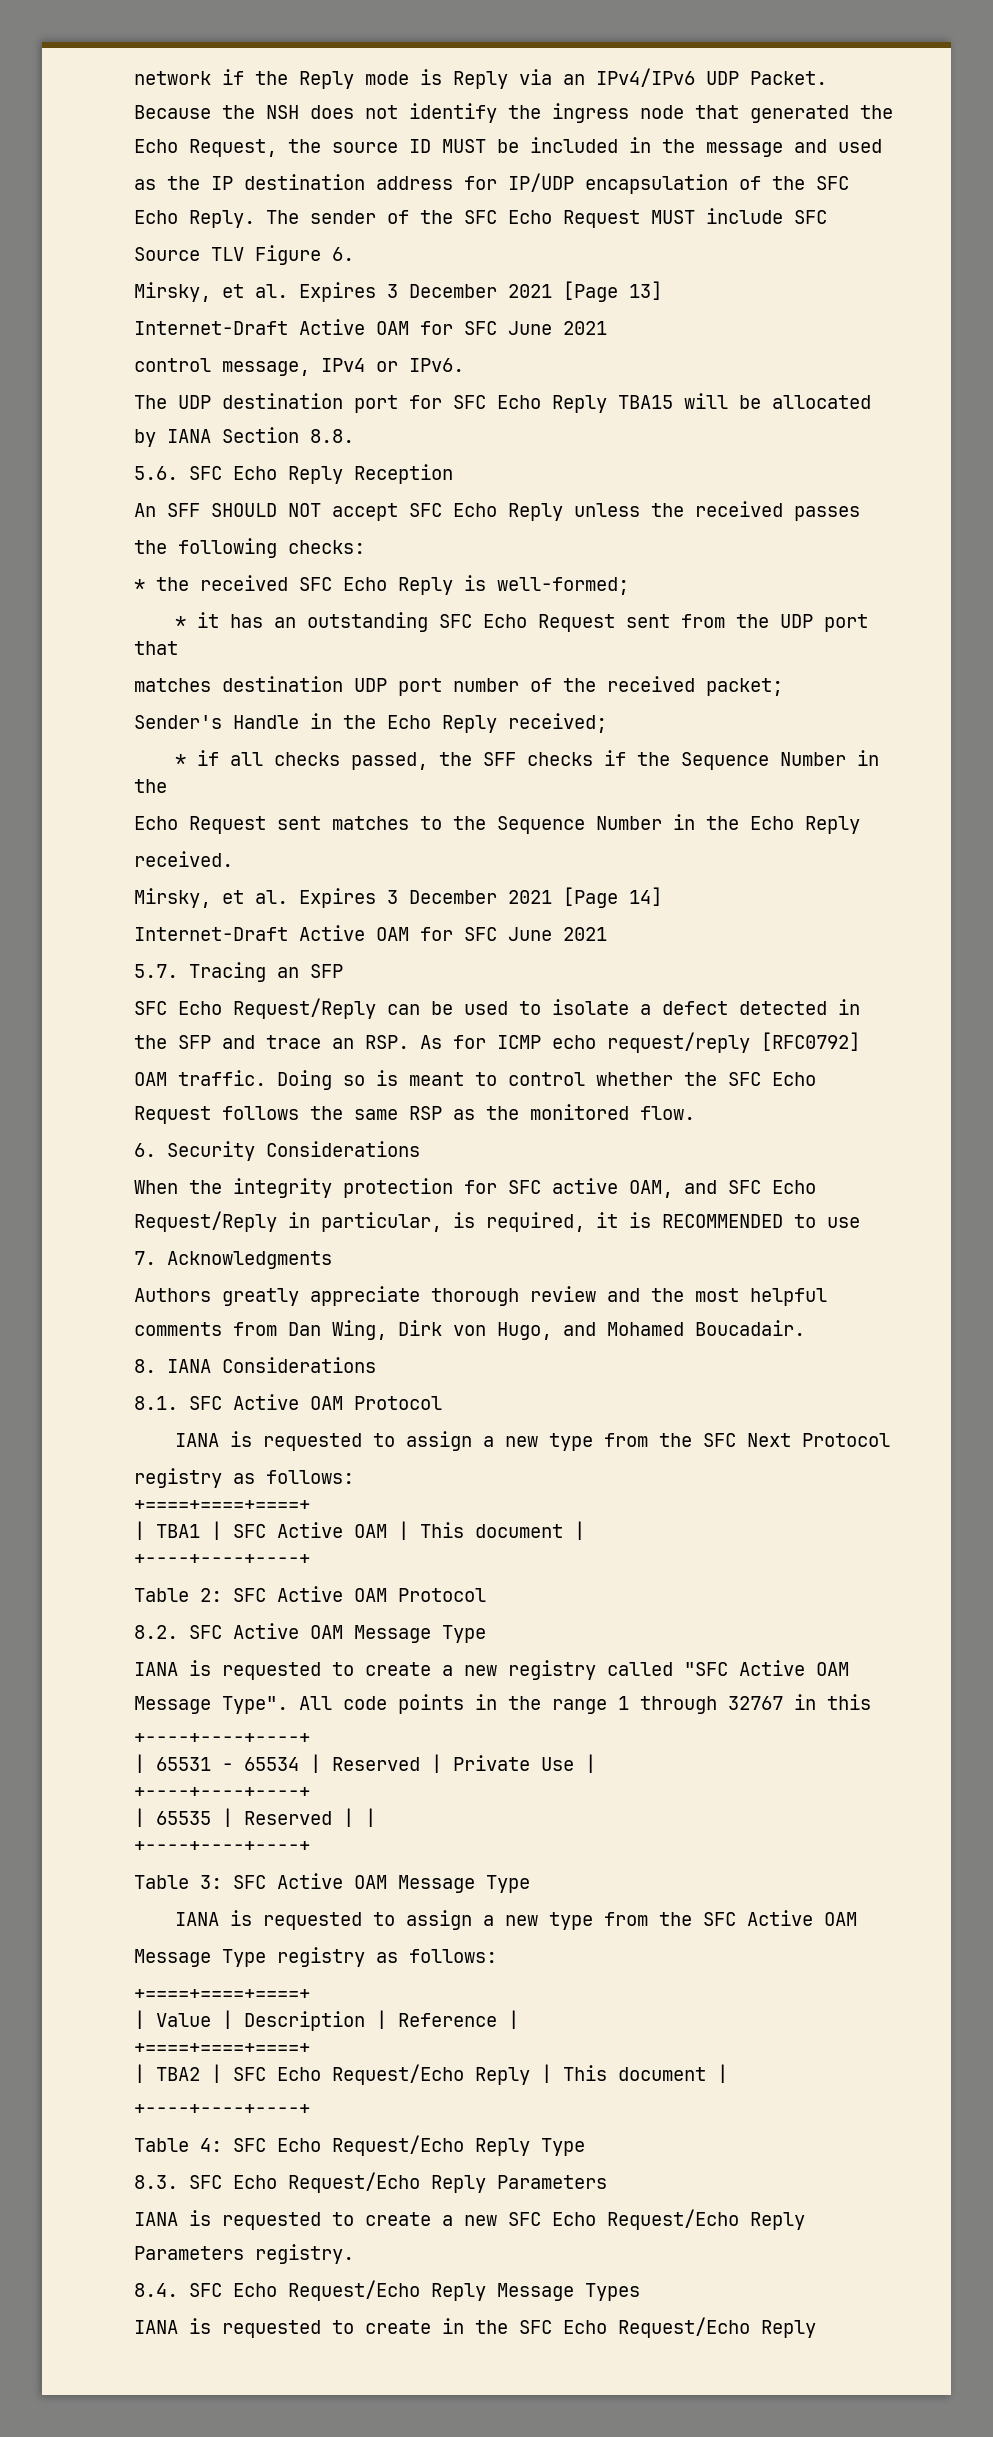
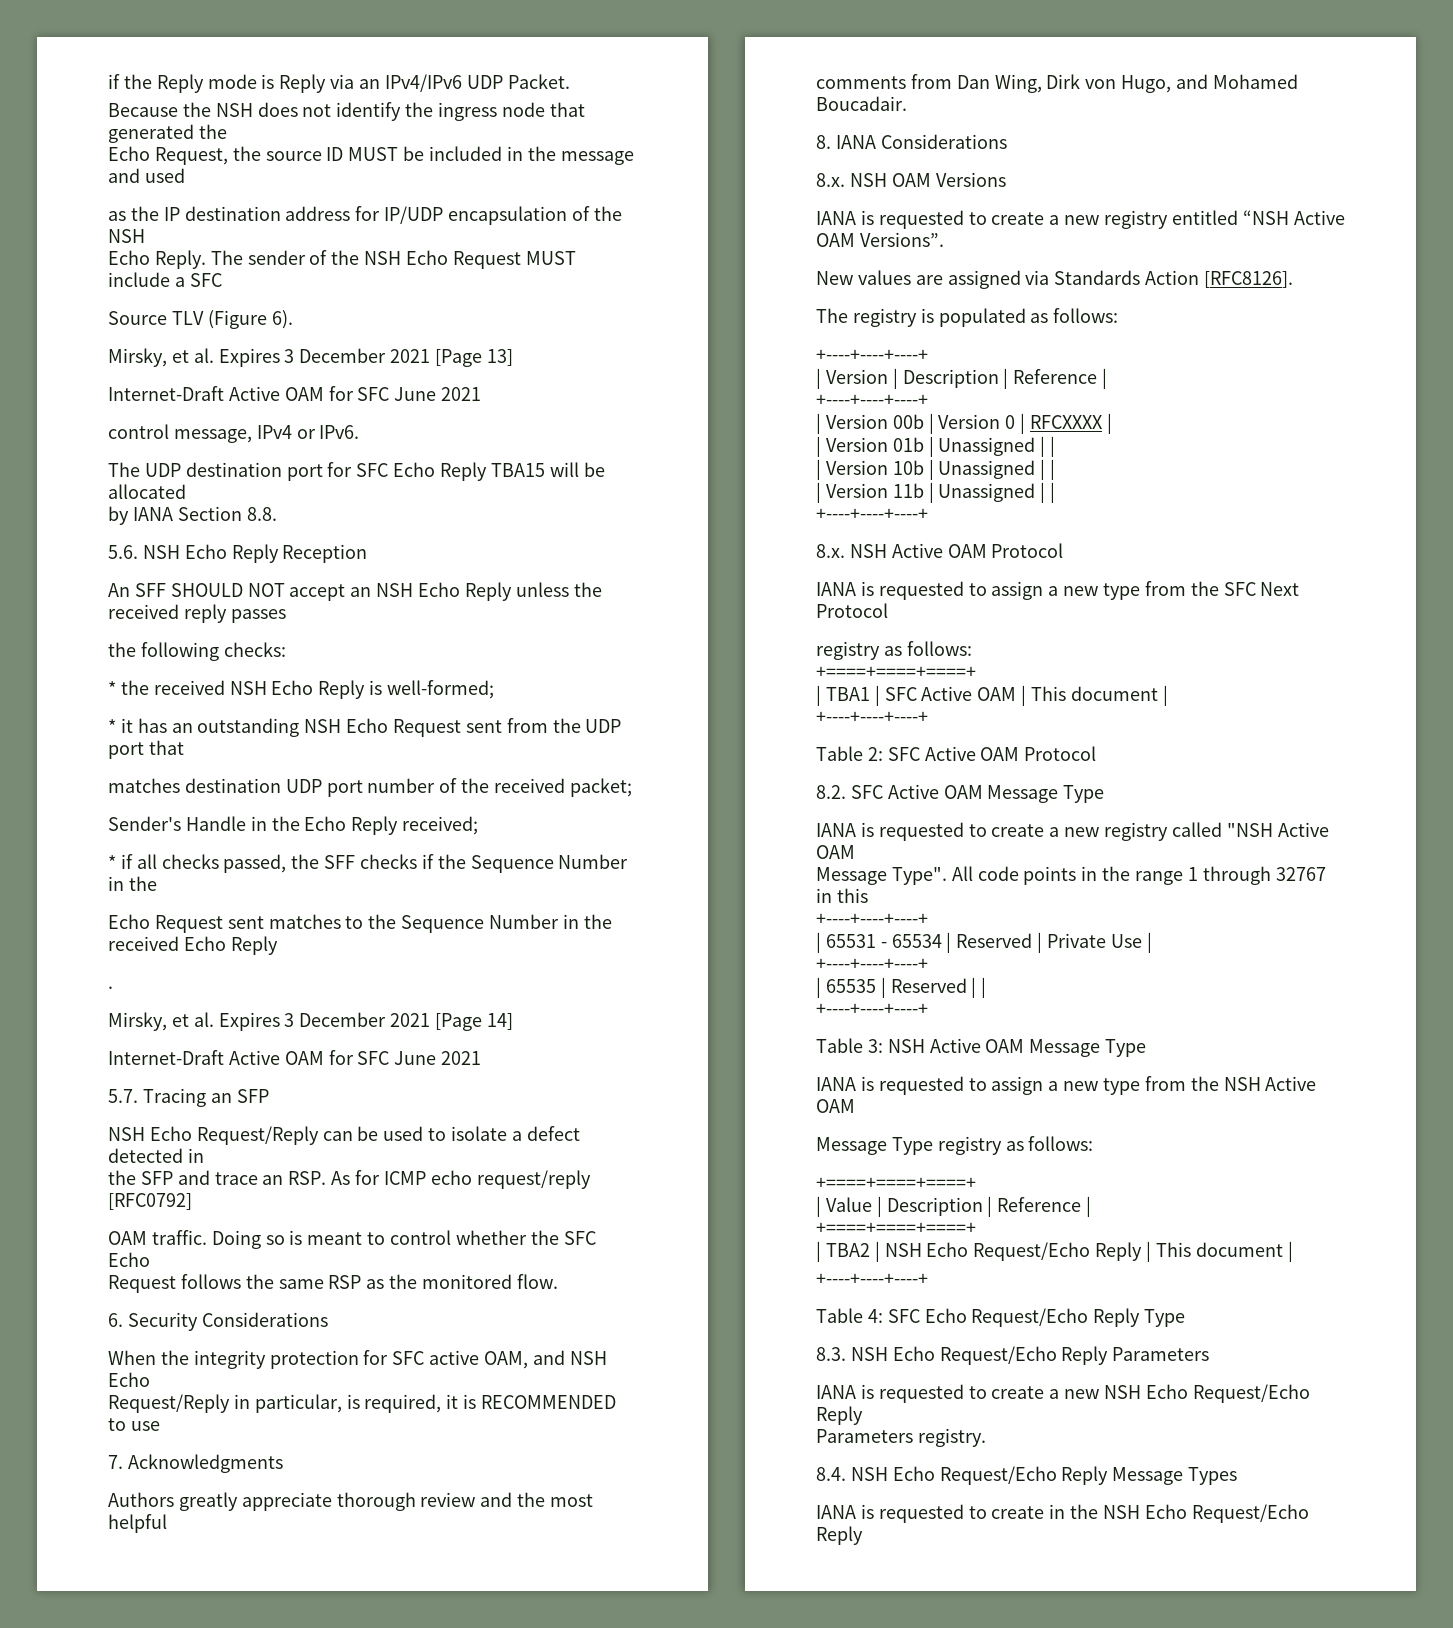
[134,71,211,85] network -> (108, 81) none
[816,176,849,190] SFC -> [108,229,145,243] NSH
[464,210,497,224] SFC -> [364,251,402,265] NSH
(783, 216) none -> [174,277,185,287] a
[255,245,354,265] Figure 6. -> [207,310,293,329] (Figure 6).
[189,466,222,480] SFC -> [142,545,180,559] NSH
[409,503,442,517] SFC -> [350,583,414,597] an NSH
(783, 509) none -> [183,604,227,623] reply
[299,577,332,591] SFC -> [229,681,267,695] NSH
[438,614,472,628] SFC -> [304,719,342,733] NSH
(739, 823) none -> [108,936,179,951] received
[134,851,233,867] received. -> [108,986,113,989] .
[134,1001,167,1015] SFC -> [108,1127,145,1141] NSH
[728,1180,761,1194] SFC -> [569,1351,607,1365] NSH
[134,1396,222,1410] 8.1. SFC -> [816,172,1006,187] [816,210,1345,229] [816,232,944,247] [816,270,1294,289] [816,308,1119,327] [816,349,928,361] [816,368,1108,389] [816,394,928,406] [816,413,1112,434] [816,436,1056,457] [816,459,1056,480] [816,482,1056,503] [816,508,928,520] [816,544,887,558] 8.x. NSH OAM Versions // IANA is requested to create a new registry entitled “NSH Active OAM Versions”. // New values are assigned via Standards Action [RFC8126]. // The registry is populated as follows: // +----+----+----+ // | Version | Description | Reference | // +----+----+----+ // | Version 00b | Version 0 | RFCXXXX | // | Version 01b | Unassigned | | // | Version 10b | Unassigned | | // | Version 11b | Unassigned | | // +----+----+----+ // 8.x. NSH
[684,1662,728,1676] "SFC -> [1226,823,1273,837] "NSH
[233,1875,266,1889] SFC -> [887,1039,925,1053] NSH
[702,1912,736,1926] SFC -> [1223,1077,1261,1091] NSH
[233,2067,266,2081] SFC -> [884,1243,922,1257] NSH
[189,2175,222,2189] SFC -> [850,1347,888,1361] NSH
[508,2212,541,2226] SFC -> [1104,1385,1142,1399] NSH
[189,2283,222,2297] SFC -> [850,1467,888,1481] NSH
[519,2320,552,2334] SFC -> [1103,1505,1141,1519] NSH

